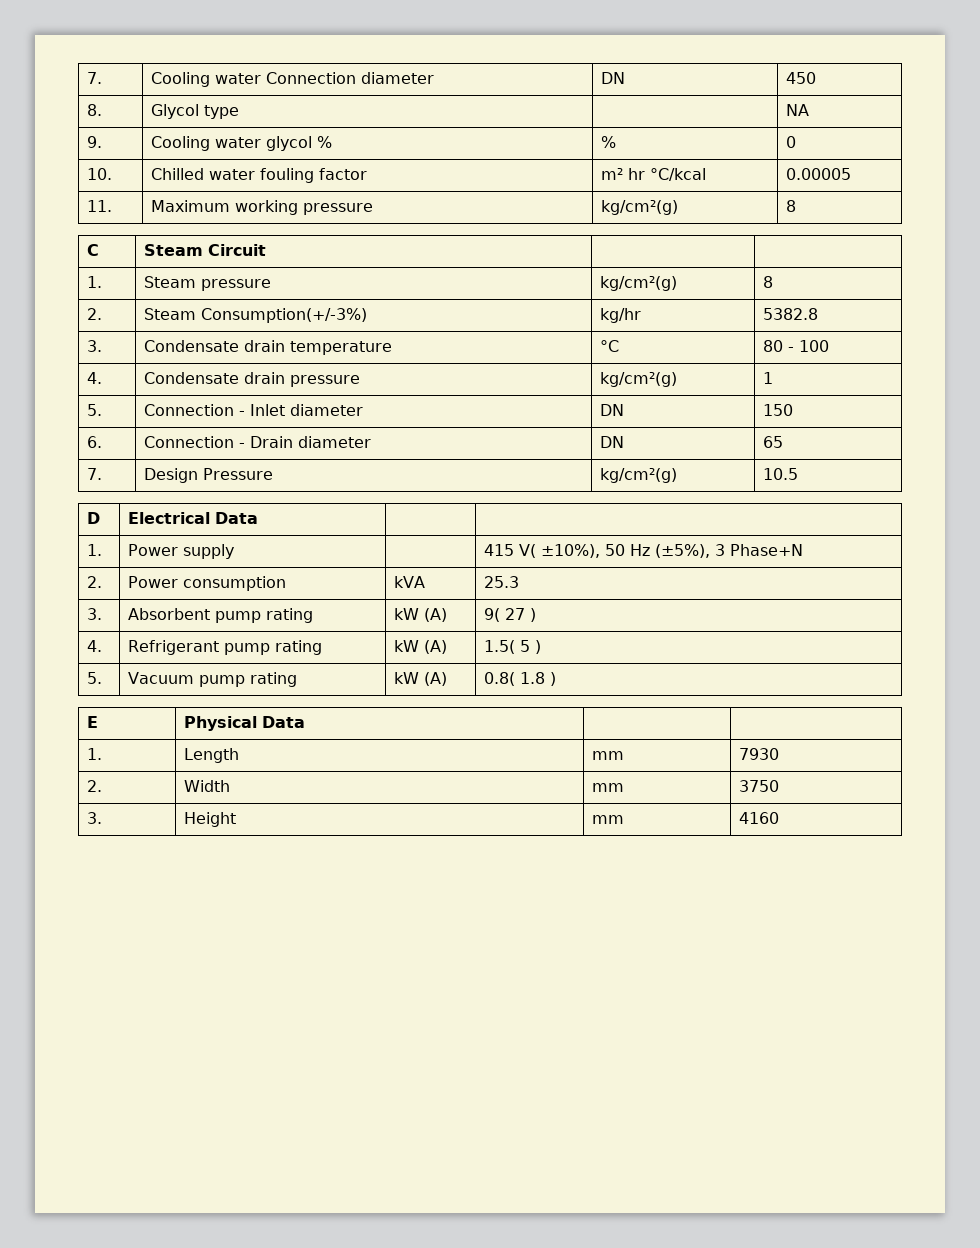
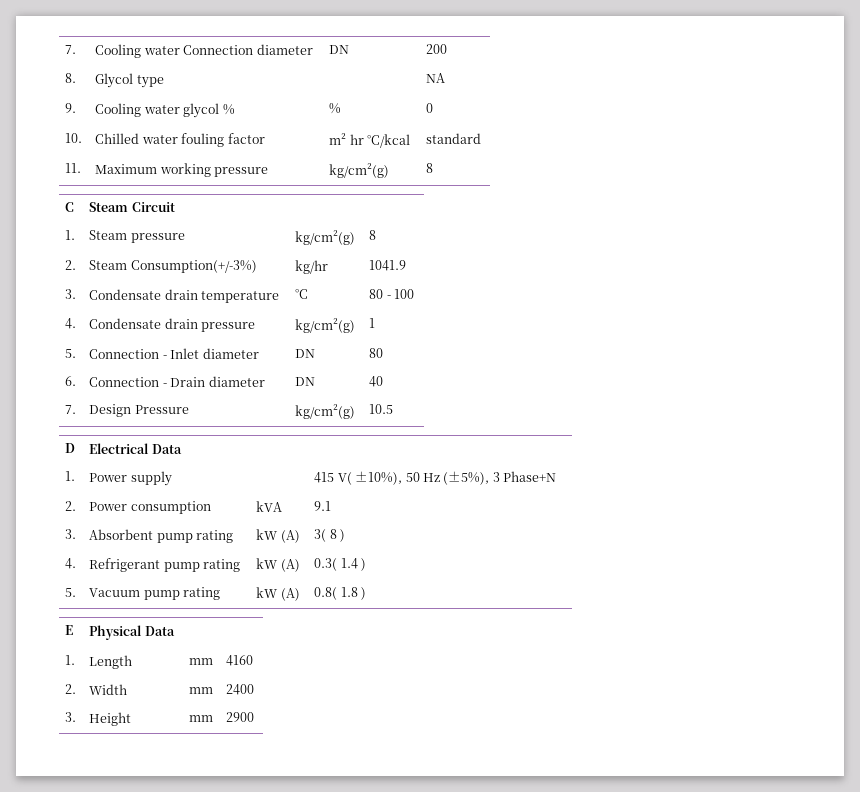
[785,72,816,84] 450 -> [426,44,448,54] 200
[785,168,851,180] 0.00005 -> [426,133,482,144] standard
[762,308,818,320] 5382.8 -> [369,260,407,271] 1041.9
[762,404,793,416] 150 -> [369,348,384,358] 80
[762,436,783,448] 65 -> [369,376,384,387] 40
[483,576,519,588] 25.3 -> [314,501,332,511] 9.1
[483,608,525,622] 9( 27 -> [314,529,337,542] 3( 8
[483,640,530,654] 1.5( 5 -> [314,558,358,571] 0.3( 1.4
[738,748,779,760] 7930 -> [226,655,254,666] 4160
[738,780,779,792] 3750 -> [226,684,255,695] 2400
[738,812,779,824] 4160 -> [226,712,255,722] 2900

